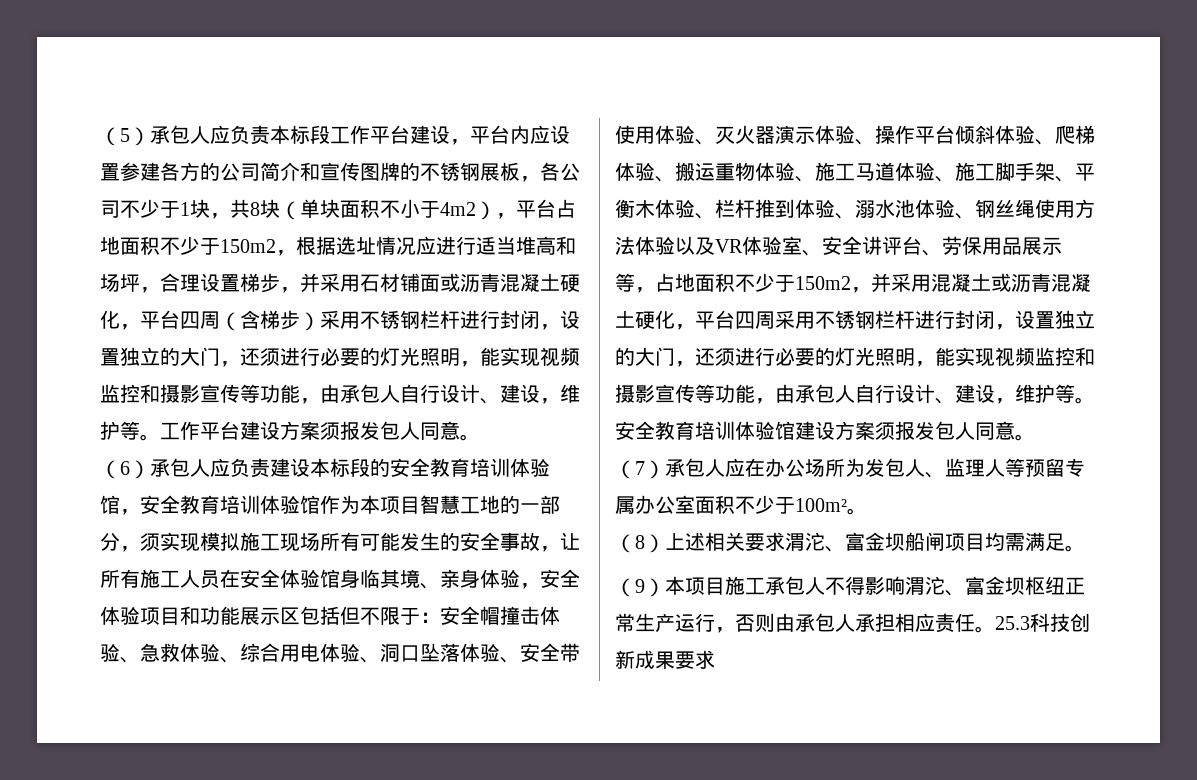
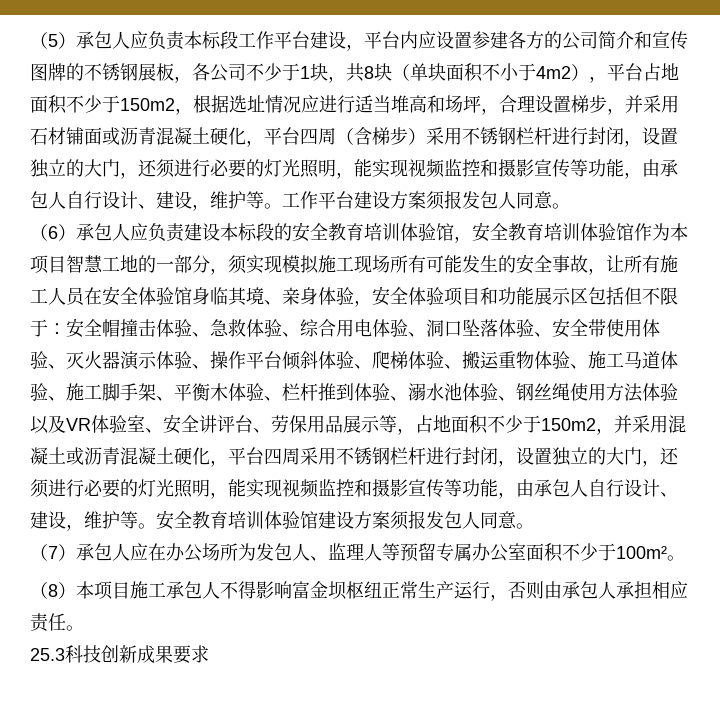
[665,532,1085,552] [615,578,665,597] 上述相关要求渭沱、富金坝船闸项目均需满足。 // （9） -> (76, 590) none
[905,576,965,596] 渭沱、 -> (292, 590) none
(995, 629) none -> (84, 628) //

